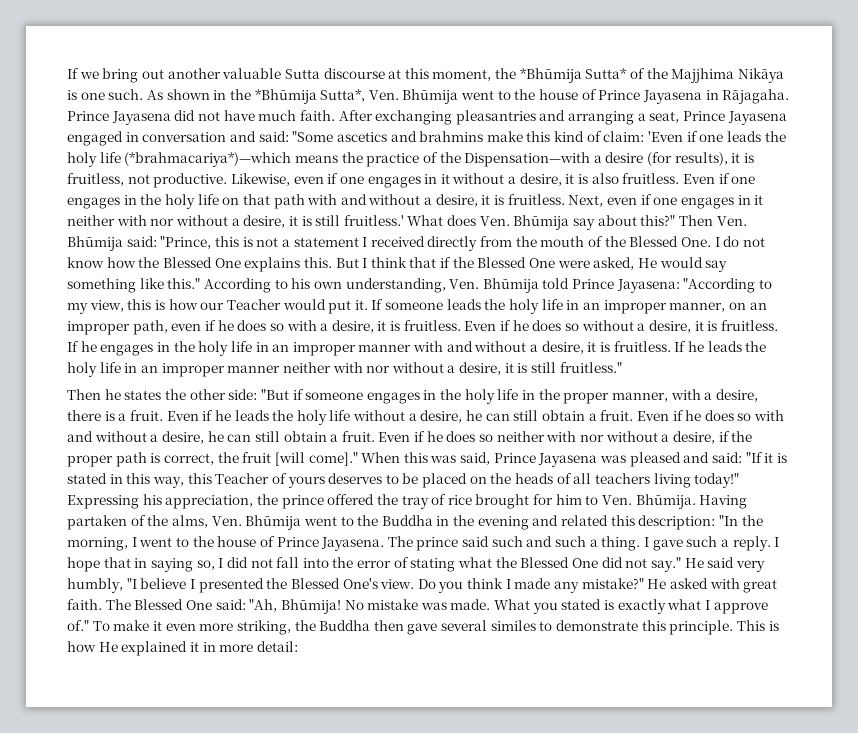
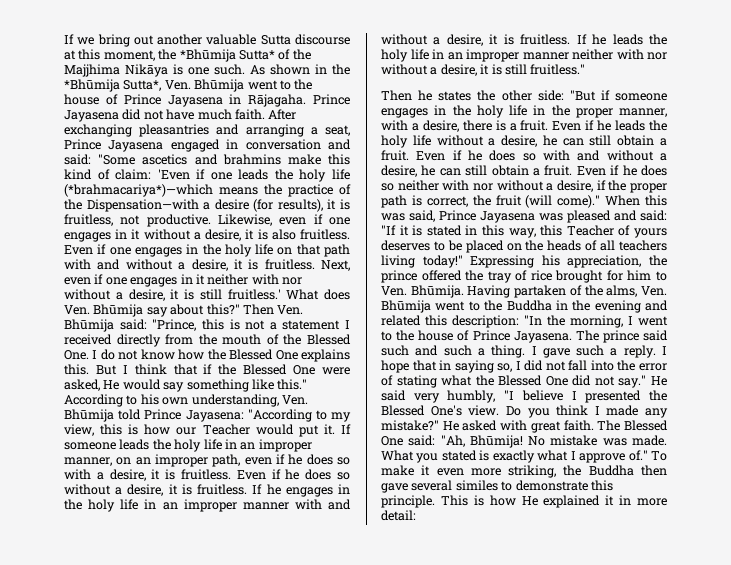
[274,452,358,466] [will come]." -> [525,195,601,208] (will come)."

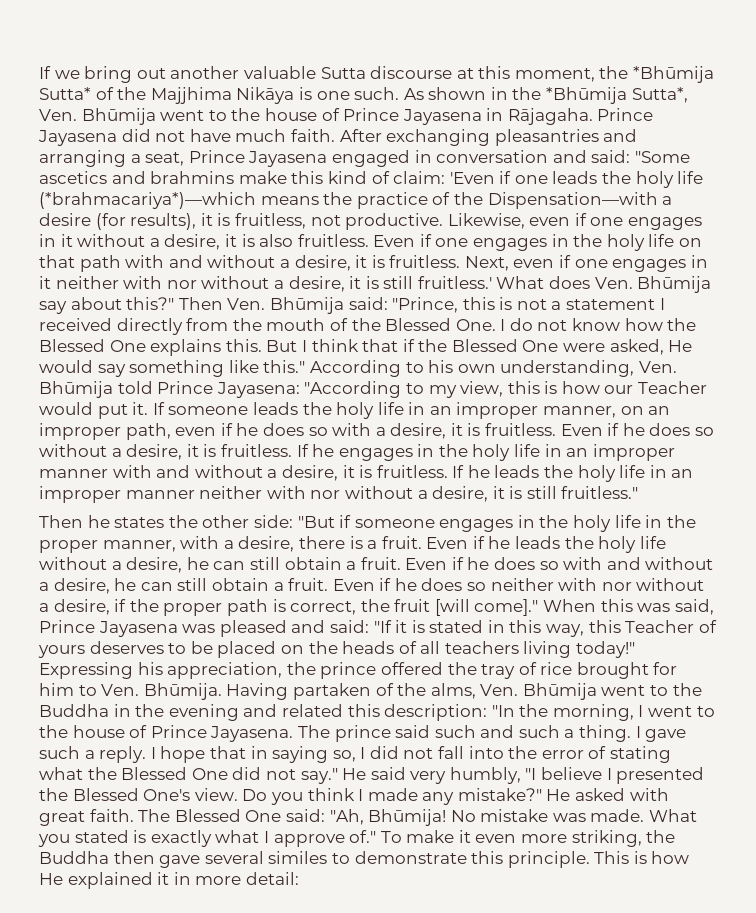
[525,195,601,208] (will come)." -> [434,599,539,616] [will come]."

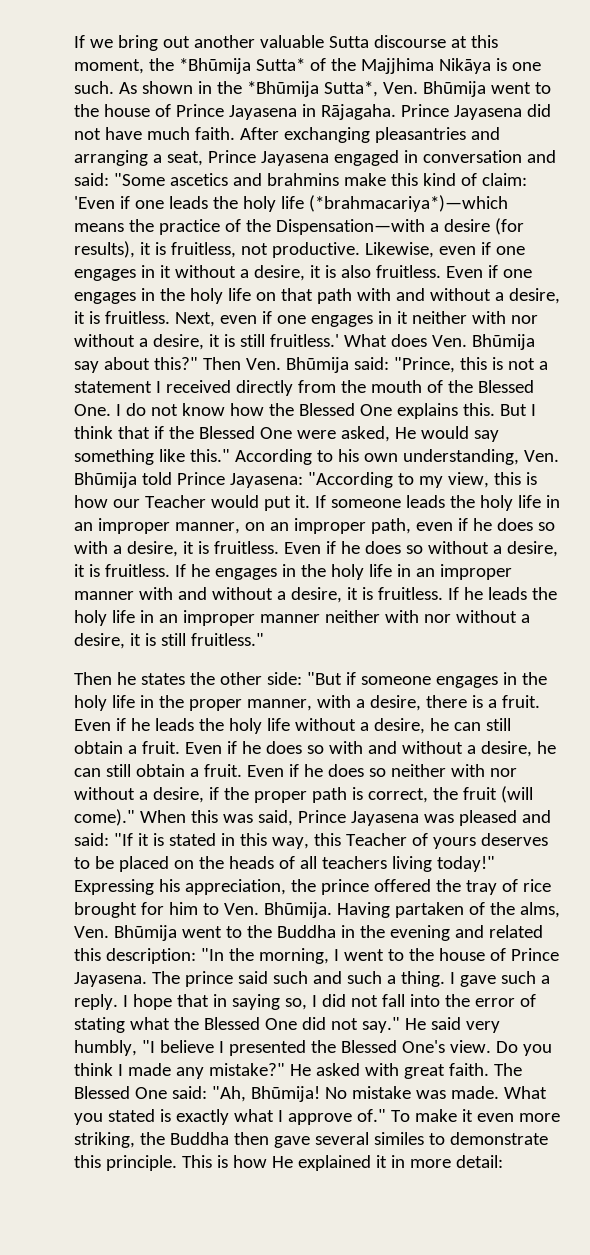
[434,599,539,616] [will come]." -> [500,786,533,803] [74,809,135,826] (will come)."

